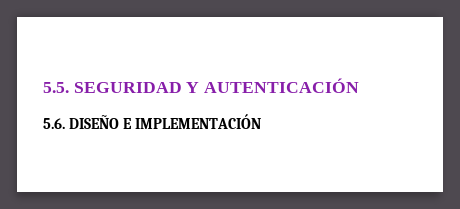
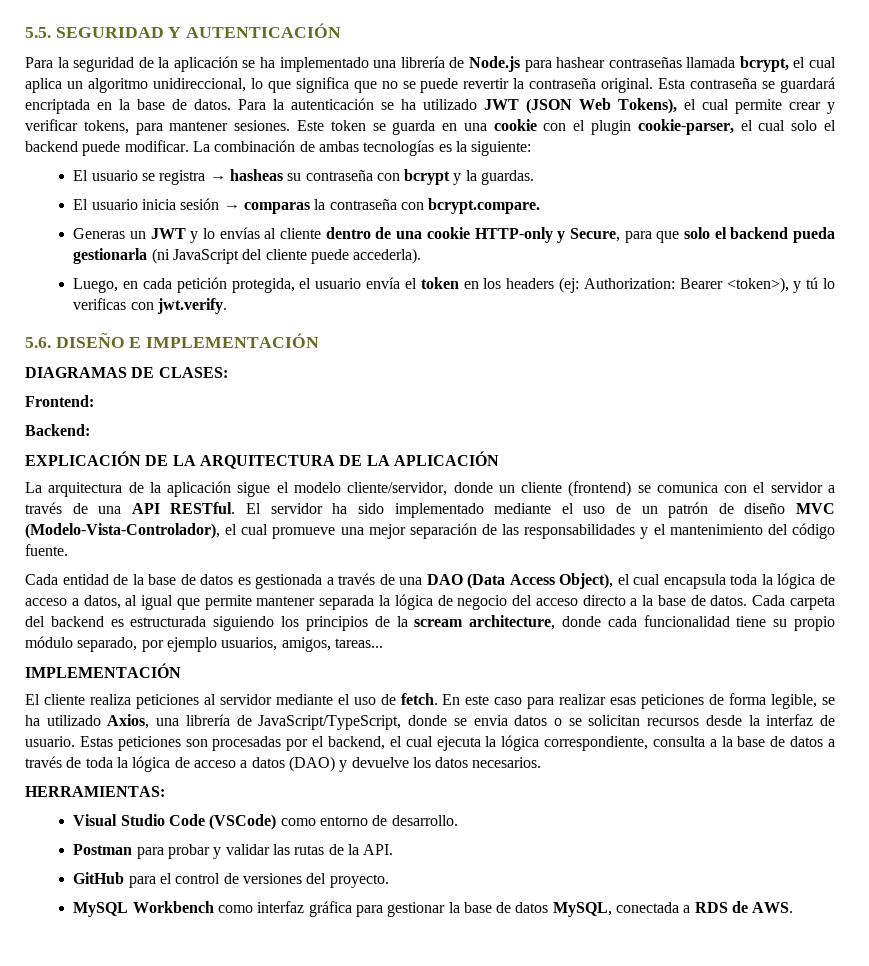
[43,114,261,129] 5.6. DISEÑO E IMPLEMENTACIÓN -> [25,56,836,72] [25,77,836,93] [25,98,835,114] [25,119,836,135] [25,140,532,156] [73,169,535,185] [73,198,541,214] [73,227,835,243] [73,248,422,264] [73,277,836,293] [73,298,227,314] [25,333,320,348] [25,367,228,378] [25,395,94,407] [25,424,90,436] [25,451,499,469] [25,481,836,497] [25,502,835,518] [25,523,835,539] [25,544,68,556] [25,573,835,589] [25,594,835,610] [25,615,835,631] [25,636,383,652] [25,663,181,678] [25,693,836,709] [25,714,835,730] [25,735,836,751] [25,756,542,772] [25,786,165,797] [73,814,458,830] [73,844,394,859] [73,872,389,888] [73,901,794,917] Para la seguridad de la aplicación se ha implementado una librería de Node.js para hashear contraseñas llamada bcrypt, el cual aplica un algoritmo unidireccional, lo que significa que no se puede revertir la contraseña original. Esta contraseña se guardará encriptada en la base de datos. Para la autenticación se ha utilizado JWT (JSON Web Tokens), el cual permite crear y verificar tokens, para mantener sesiones. Este token se guarda en una cookie con el plugin cookie-parser, el cual solo el backend puede modificar. La combinación de ambas tecnologías es la siguiente: // El usuario se registra → hasheas su contraseña con bcrypt y la guardas. // El usuario inicia sesión → comparas la contraseña con bcrypt.compare. // Generas un JWT y lo envías al cliente dentro de una cookie HTTP-only y Secure, para que solo el backend pueda gestionarla (ni JavaScript del cliente puede accederla). // Luego, en cada petición protegida, el usuario envía el token en los headers (ej: Authorization: Bearer <token>), y tú lo verificas con jwt.verify. // 5.6. DISEÑO E IMPLEMENTACIÓN // DIAGRAMAS DE CLASES: // Frontend: // Backend: // EXPLICACIÓN DE LA ARQUITECTURA DE LA APLICACIÓN // La arquitectura de la aplicación sigue el modelo cliente/servidor, donde un cliente (frontend) se comunica con el servidor a través de una API RESTful. El servidor ha sido implementado mediante el uso de un patrón de diseño MVC (Modelo-Vista-Controlador), el cual promueve una mejor separación de las responsabilidades y el mantenimiento del código fuente. // Cada entidad de la base de datos es gestionada a través de una DAO (Data Access Object), el cual encapsula toda la lógica de acceso a datos, al igual que permite mantener separada la lógica de negocio del acceso directo a la base de datos. Cada carpeta del backend es estructurada siguiendo los principios de la scream architecture, donde cada funcionalidad tiene su propio módulo separado, por ejemplo usuarios, amigos, tareas... // IMPLEMENTACIÓN // El cliente realiza peticiones al servidor mediante el uso de fetch. En este caso para realizar esas peticiones de forma legible, se ha utilizado Axios, una librería de JavaScript/TypeScript, donde se envia datos o se solicitan recursos desde la interfaz de usuario. Estas peticiones son procesadas por el backend, el cual ejecuta la lógica correspondiente, consulta a la base de datos a través de toda la lógica de acceso a datos (DAO) y devuelve los datos necesarios. // HERRAMIENTAS: // Visual Studio Code (VSCode) como entorno de desarrollo. // Postman para probar y validar las rutas de la API. // GitHub para el control de versiones del proyecto. // MySQL Workbench como interfaz gráfica para gestionar la base de datos MySQL, conectada a RDS de AWS.

